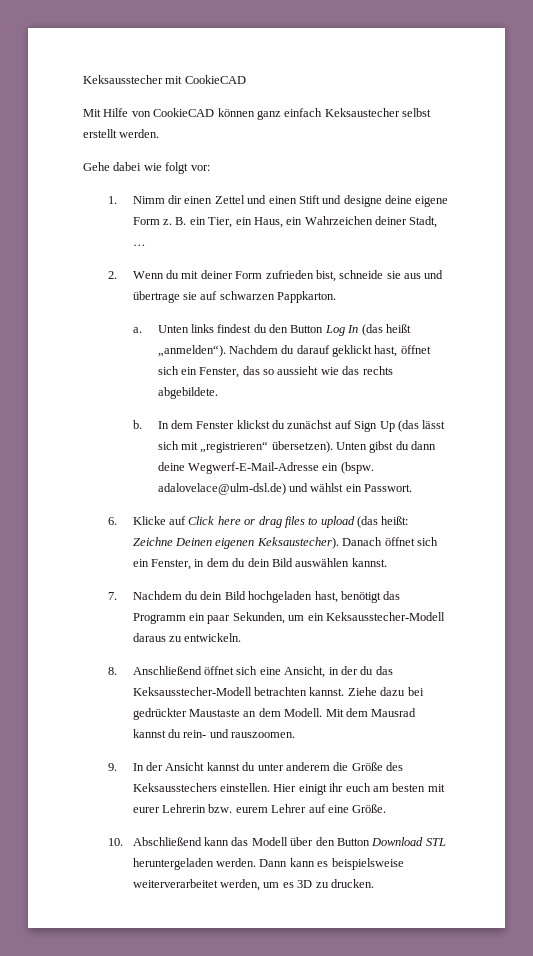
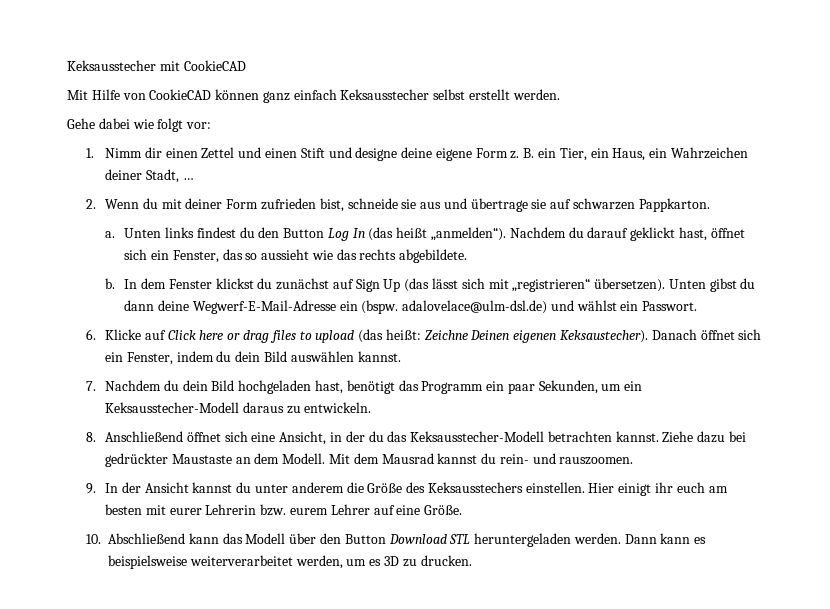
[324,108,400,117] Keksaustecher -> [340,89,430,100] Keksausstecher
[194,558,229,567] in dem -> [176,351,214,362] indem

